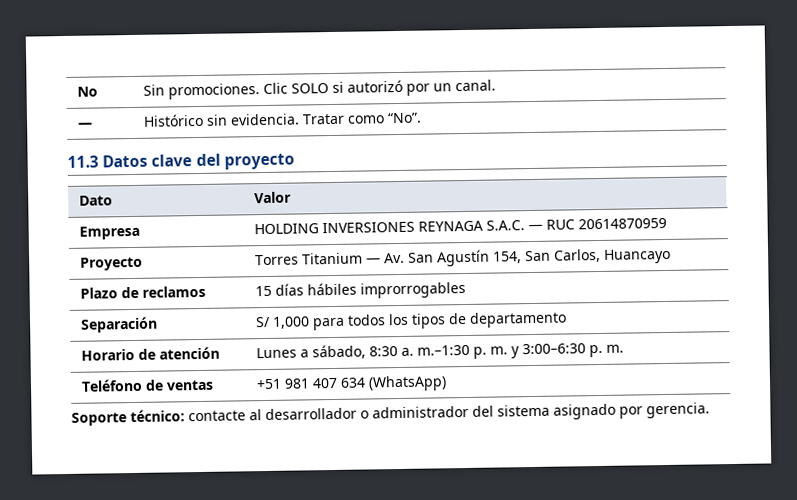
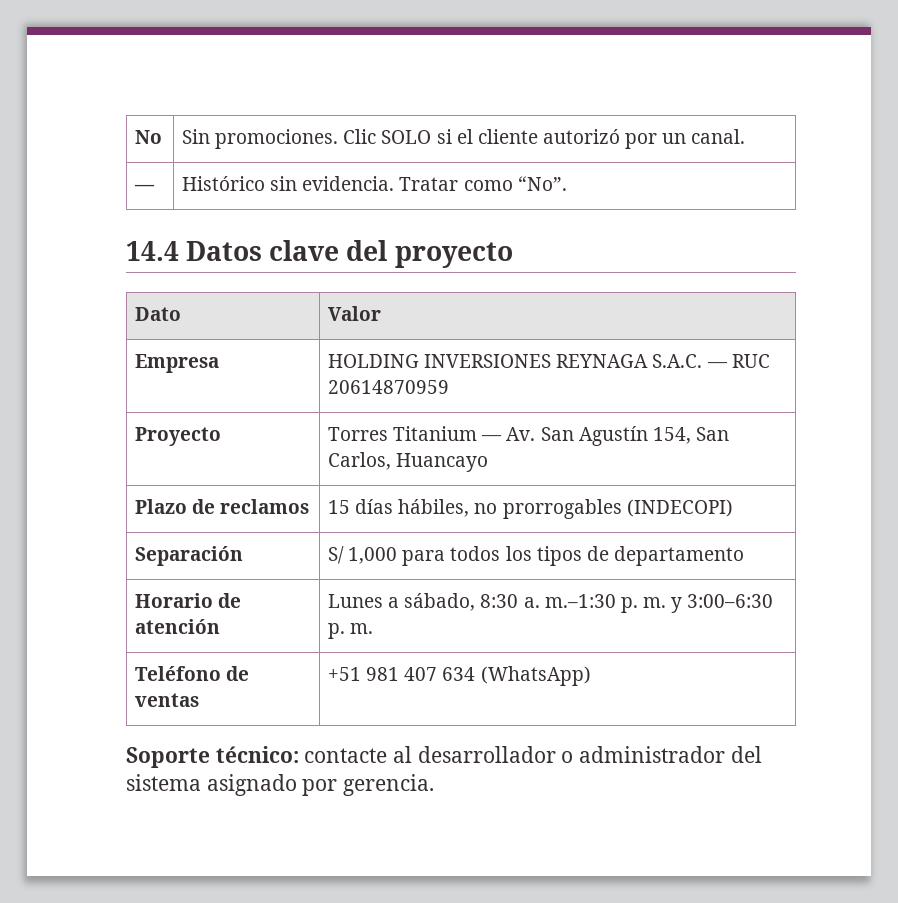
(344, 87) none -> [456,129,538,144] el cliente
[67,155,99,168] 11.3 -> [126,241,179,261] 14.4
[306,281,466,299] hábiles improrrogables -> [398,499,733,519] hábiles, no prorrogables (INDECOPI)

